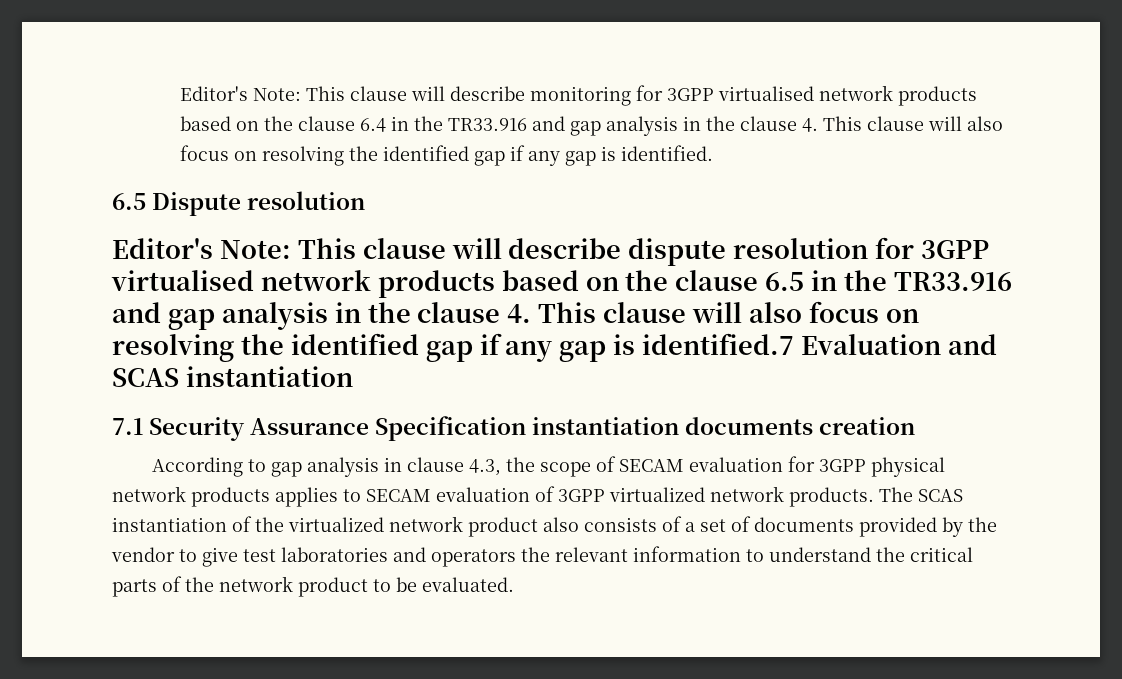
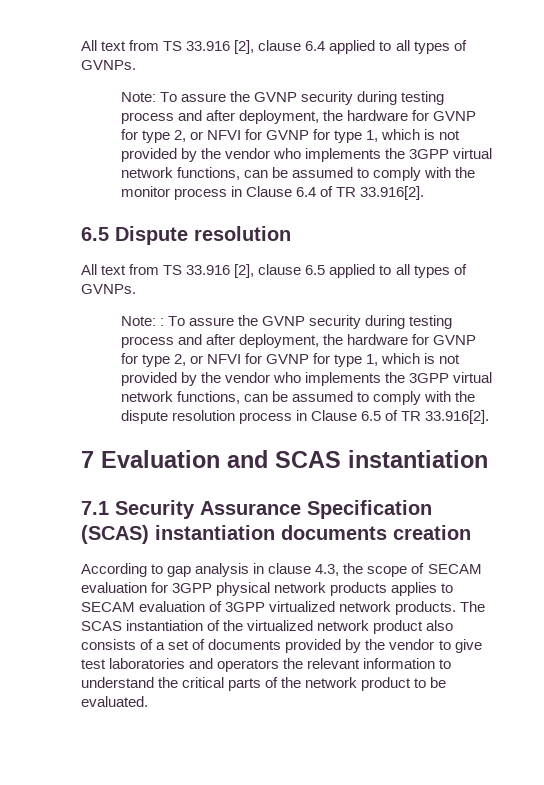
[179,85,977,106] [179,116,1003,136] [179,145,713,166] [112,191,366,216] [112,237,989,266] [111,270,1012,298] [112,301,919,330] [112,333,795,362] Editor's Note: This clause will describe monitoring for 3GPP virtualised network products based on the clause 6.4 in the TR33.916 and gap analysis in the clause 4. This clause will also focus on resolving the identified gap if any gap is identified. // 6.5 Dispute resolution // Editor's Note: This clause will describe dispute resolution for 3GPP virtualised network products based on the clause 6.5 in the TR33.916 and gap analysis in the clause 4. This clause will also focus on resolving the identified gap if any gap is identified.7 -> [81,40,467,54] [81,60,136,70] [120,91,444,105] [120,110,476,124] [120,129,461,143] [120,148,493,162] [120,167,476,181] [120,186,424,200] [81,226,291,245] [81,264,467,278] [81,284,136,294] [120,315,453,329] [120,334,476,348] [120,353,461,367] [120,372,493,386] [120,391,476,405] [120,410,490,424] [81,451,94,468] All text from TS 33.916 [2], clause 6.4 applied to all types of GVNPs. // Note: To assure the GVNP security during testing process and after deployment, the hardware for GVNP for type 2, or NFVI for GVNP for type 1, which is not provided by the vendor who implements the 3GPP virtual network functions, can be assumed to comply with the monitor process in Clause 6.4 of TR 33.916[2]. // 6.5 Dispute resolution // All text from TS 33.916 [2], clause 6.5 applied to all types of GVNPs. // Note: : To assure the GVNP security during testing process and after deployment, the hardware for GVNP for type 2, or NFVI for GVNP for type 1, which is not provided by the vendor who implements the 3GPP virtual network functions, can be assumed to comply with the dispute resolution process in Clause 6.5 of TR 33.916[2]. // 7
(527, 428) none -> [81,525,149,544] (SCAS)

